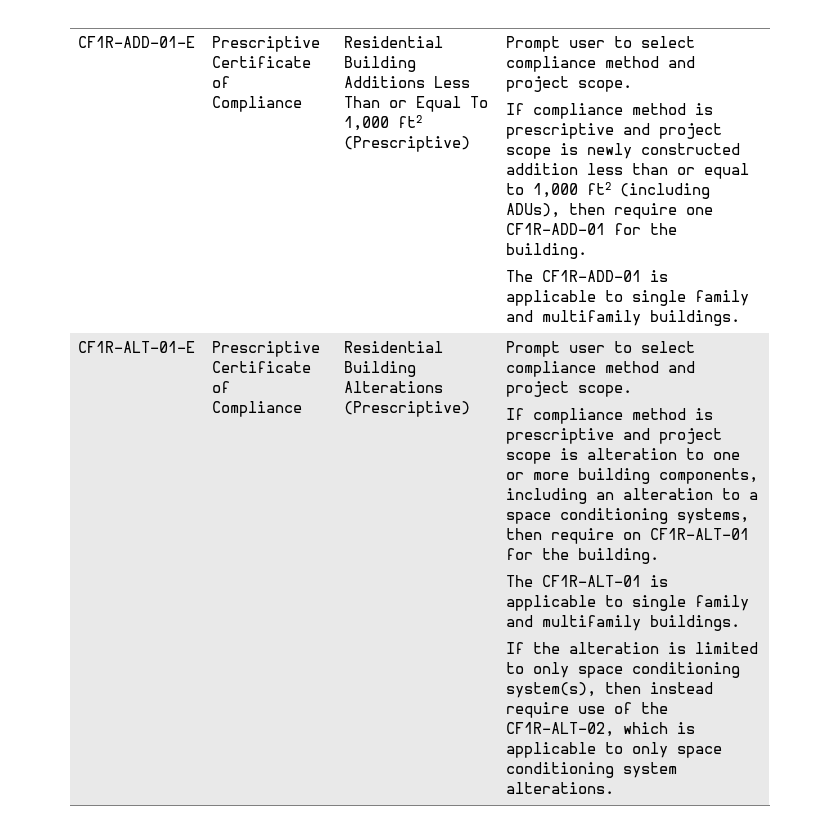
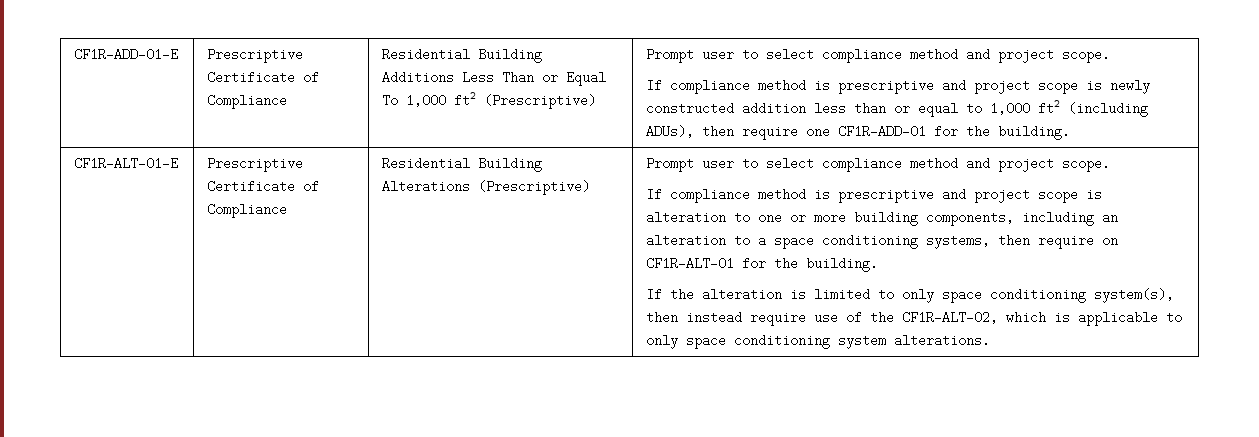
[506,270,669,282] [506,290,750,306] [506,310,741,326] // The CF1R-ADD-01 is applicable to single family and multifamily buildings. -> (1071, 132) none
[506,575,669,587] [506,595,750,611] [506,615,741,631] // The CF1R-ALT-01 is applicable to single family and multifamily buildings. -> (879, 264) none

